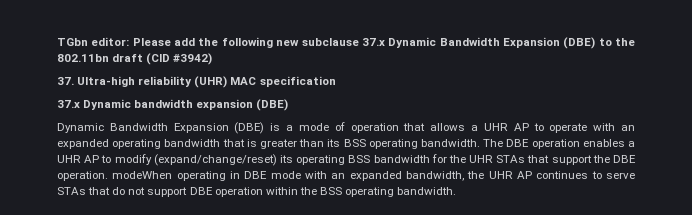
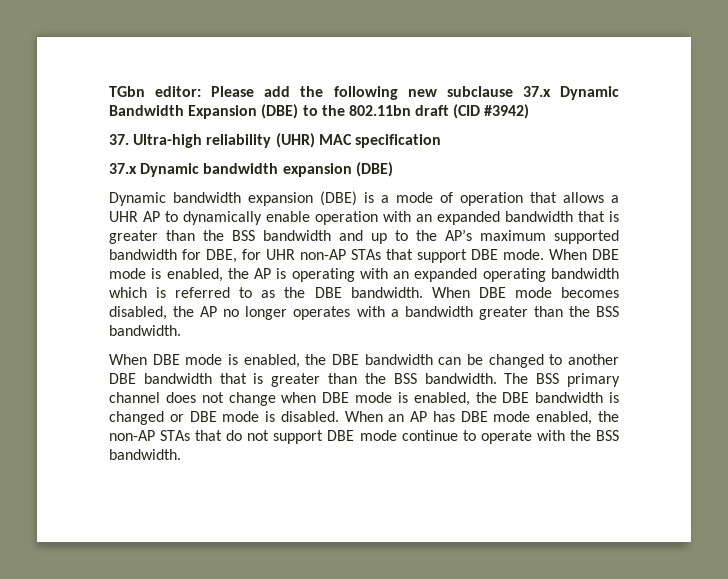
[109,123,229,133] Bandwidth Expansion -> [173,192,313,206] bandwidth expansion
[549,123,588,133] operate -> [183,211,619,225] [109,229,619,244] [109,249,619,263] [109,268,355,282] dynamically enable operation with an expanded bandwidth that is greater than the BSS bandwidth and up to the AP’s maximum supported bandwidth for DBE, for UHR non-AP STAs that support DBE mode. When DBE mode is enabled, the AP is operating
[222,139,635,149] [57,154,636,166] [57,171,635,181] that is greater than its BSS operating bandwidth. The DBE operation enables a UHR AP to modify (expand/change/reset) its operating BSS bandwidth for the UHR STAs that support the DBE operation. modeWhen operating in DBE mode with an expanded bandwidth, the UHR AP continues to serve -> [109,287,619,298] [109,306,619,320] [109,325,181,336] [109,354,619,368] [109,373,620,387] [109,392,619,406] [109,411,619,425] [109,430,155,441] which is referred to as the DBE bandwidth. When DBE mode becomes disabled, the AP no longer operates with a bandwidth greater than the BSS bandwidth. // When DBE mode is enabled, the DBE bandwidth can be changed to another DBE bandwidth that is greater than the BSS bandwidth. The BSS primary channel does not change when DBE mode is enabled, the DBE bandwidth is changed or DBE mode is disabled. When an AP has DBE mode enabled, the non-AP
[214,187,395,197] operation within the BSS operating -> [359,430,619,444] mode continue to operate with the BSS

